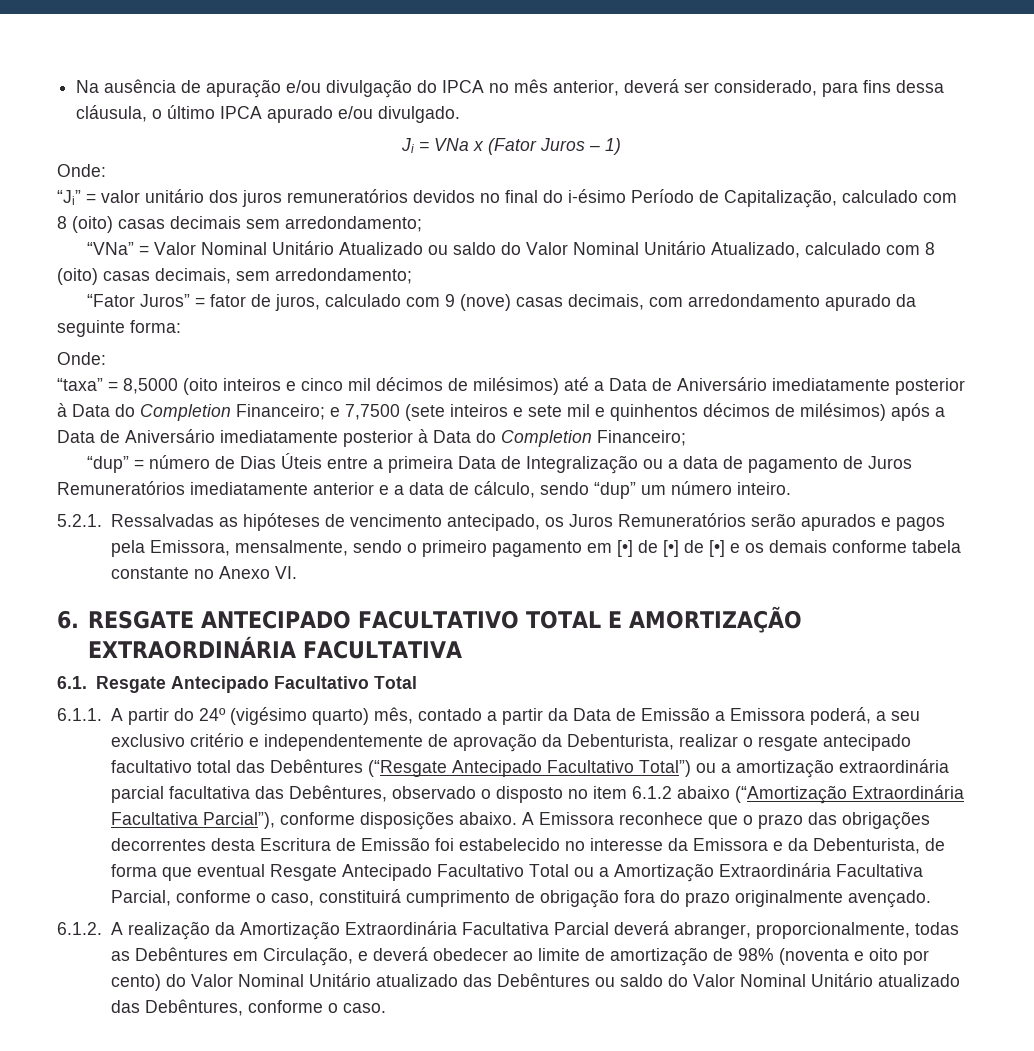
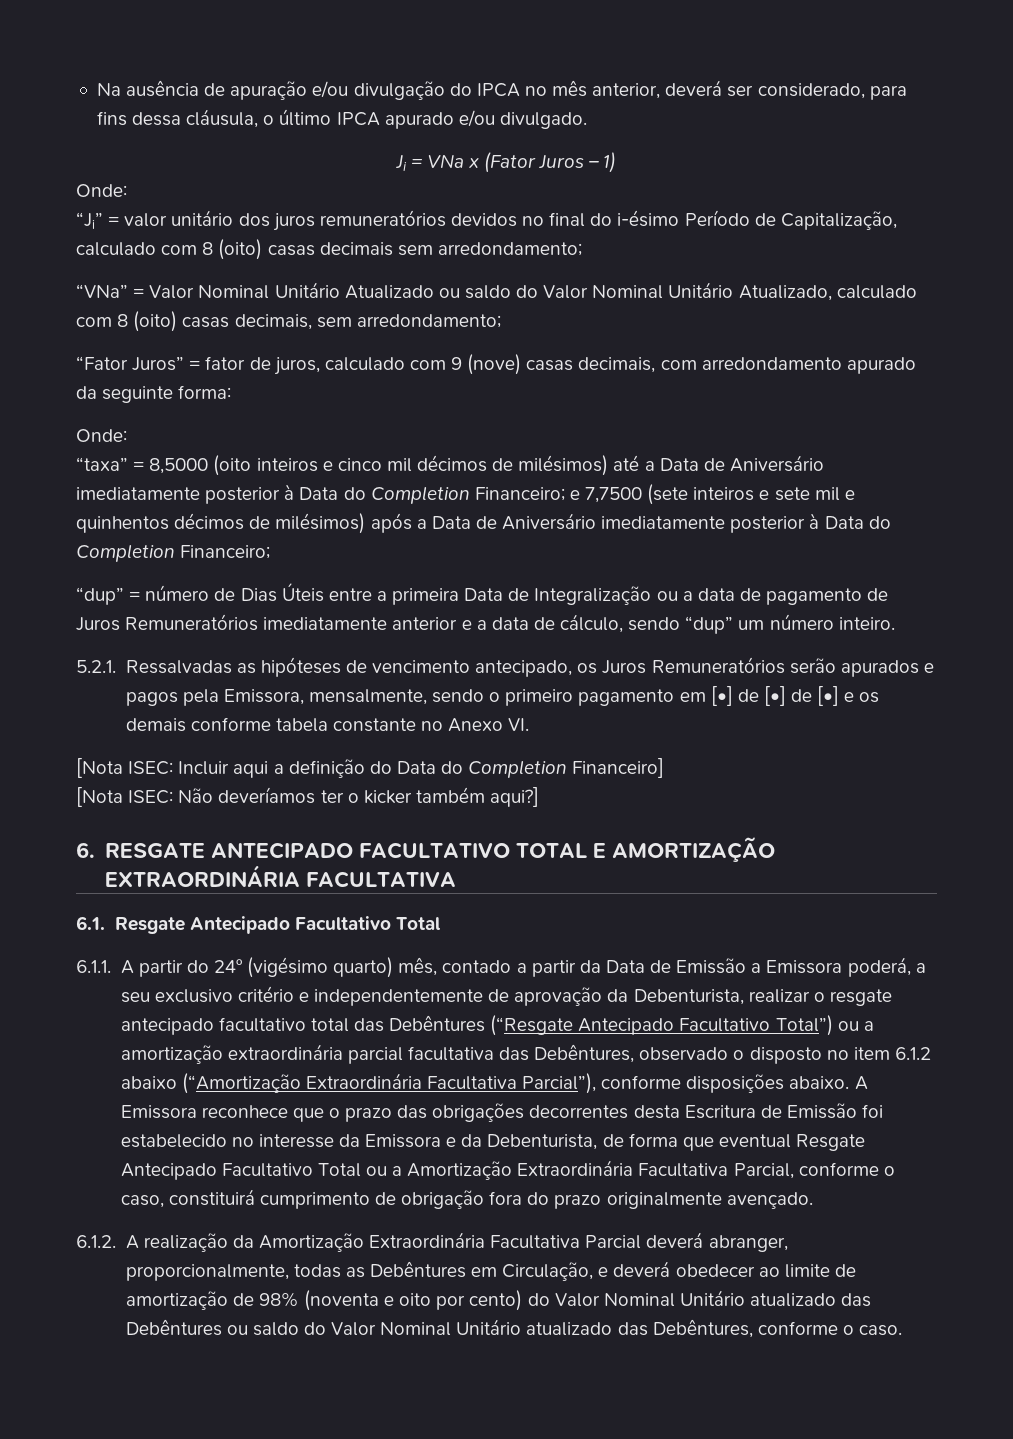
(297, 572) none -> [76,758,665,778] [76,787,540,807] // [Nota ISEC: Incluir aqui a definição do Data do Completion Financeiro] // [Nota ISEC: Não deveríamos ter o kicker também aqui?]

